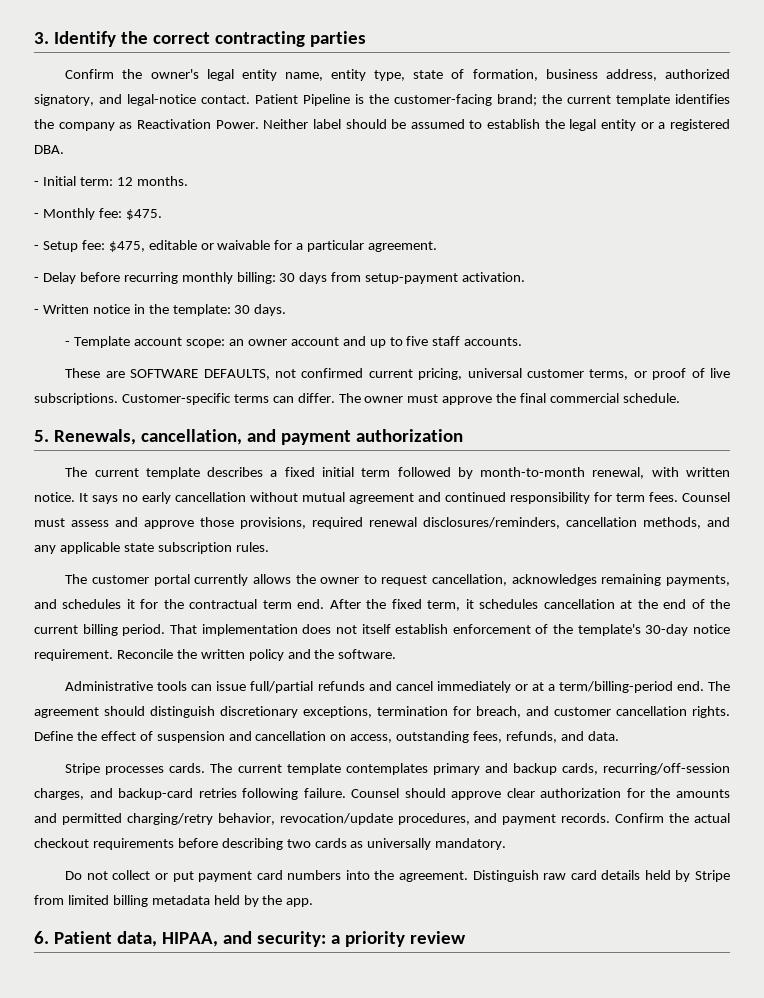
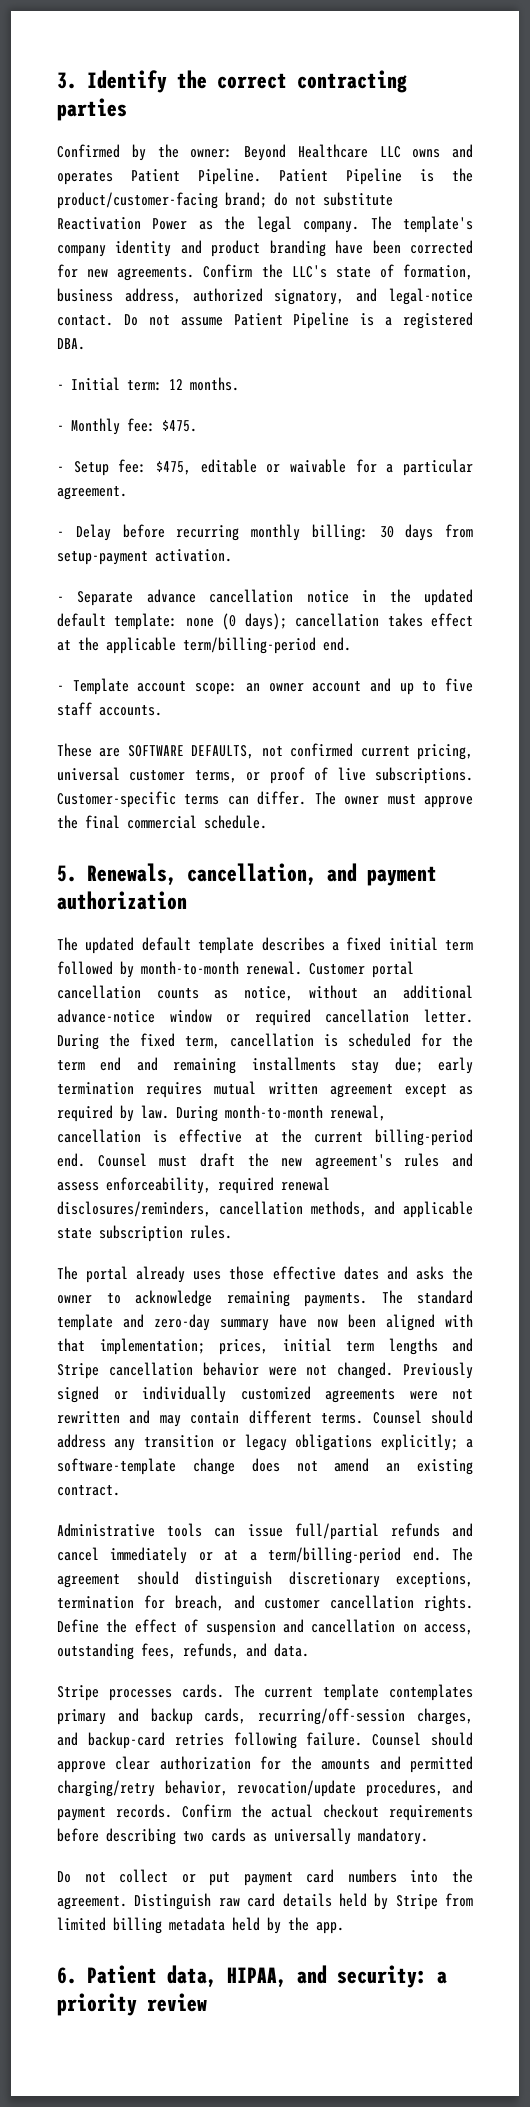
[65,69,406,81] Confirm the owner's legal entity name, entity type, -> [57,144,473,161] [57,168,473,185] [57,192,393,209] [57,216,473,233] [57,240,473,257] [57,264,327,281] Confirmed by the owner: Beyond Healthcare LLC owns and operates Patient Pipeline. Patient Pipeline is the product/customer-facing brand; do not substitute Reactivation Power as the legal company. The template's company identity and product branding have been corrected for new agreements. Confirm the LLC's
[255,94,730,106] [34,119,654,131] Patient Pipeline is the customer-facing brand; the current template identifies the company as Reactivation Power. Neither label should be assumed to establish the legal entity or -> [123,312,375,329] Do not assume Patient Pipeline is
[42,304,287,316] Written notice in the template: 30 days. -> [77,589,473,606] [57,613,473,630] [57,637,351,654] Separate advance cancellation notice in the updated default template: none (0 days); cancellation takes effect at the applicable term/billing-period end.
[94,468,139,477] current -> [85,937,191,954] updated default
[592,467,731,479] [34,492,730,504] [34,517,306,529] renewal, with written notice. It says no early cancellation without mutual agreement and continued responsibility for term fees. Counsel must assess and approve those provisions, -> [246,961,414,978] [57,985,473,1001] [57,1009,473,1026] [57,1033,473,1050] [57,1057,473,1074] [57,1081,474,1098] [57,1105,386,1122] [57,1129,473,1146] [57,1153,473,1170] [57,1177,211,1194] renewal. Customer portal cancellation counts as notice, without an additional advance-notice window or required cancellation letter. During the fixed term, cancellation is scheduled for the term end and remaining installments stay due; early termination requires mutual written agreement except as required by law. During month-to-month renewal, cancellation is effective at the current billing-period end. Counsel must draft the new agreement's rules and assess enforceability,
[34,545,56,554] any -> (396, 1208) none
[91,574,730,586] [34,599,731,611] [34,624,730,636] [34,649,397,661] customer portal currently allows the owner to request cancellation, acknowledges remaining payments, and schedules it for the contractual term end. After the fixed term, it schedules cancellation at the end of the current billing period. That implementation does not itself establish enforcement of the template's 30-day notice requirement. Reconcile the written policy and the software. -> [86,1266,473,1283] [57,1290,473,1307] [57,1314,473,1331] [57,1338,473,1355] [57,1362,473,1379] [57,1386,473,1403] [57,1410,473,1427] [57,1434,473,1451] [57,1458,473,1475] [57,1485,120,1496] portal already uses those effective dates and asks the owner to acknowledge remaining payments. The standard template and zero-day summary have now been aligned with that implementation; prices, initial term lengths and Stripe cancellation behavior were not changed. Previously signed or individually customized agreements were not rewritten and may contain different terms. Counsel should address any transition or legacy obligations explicitly; a software-template change does not amend an existing contract.

